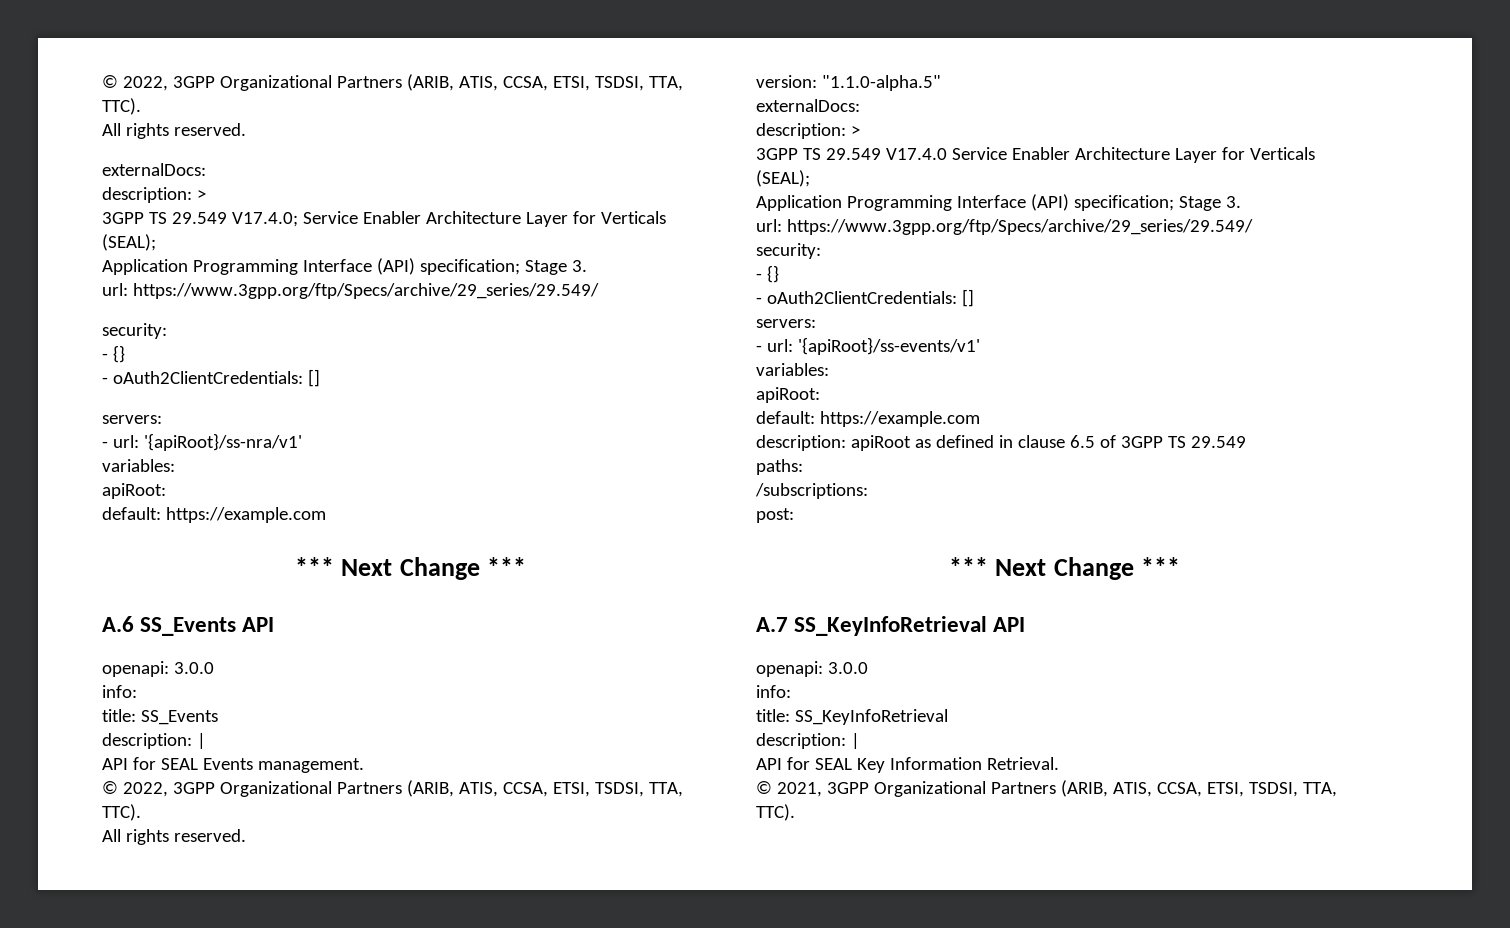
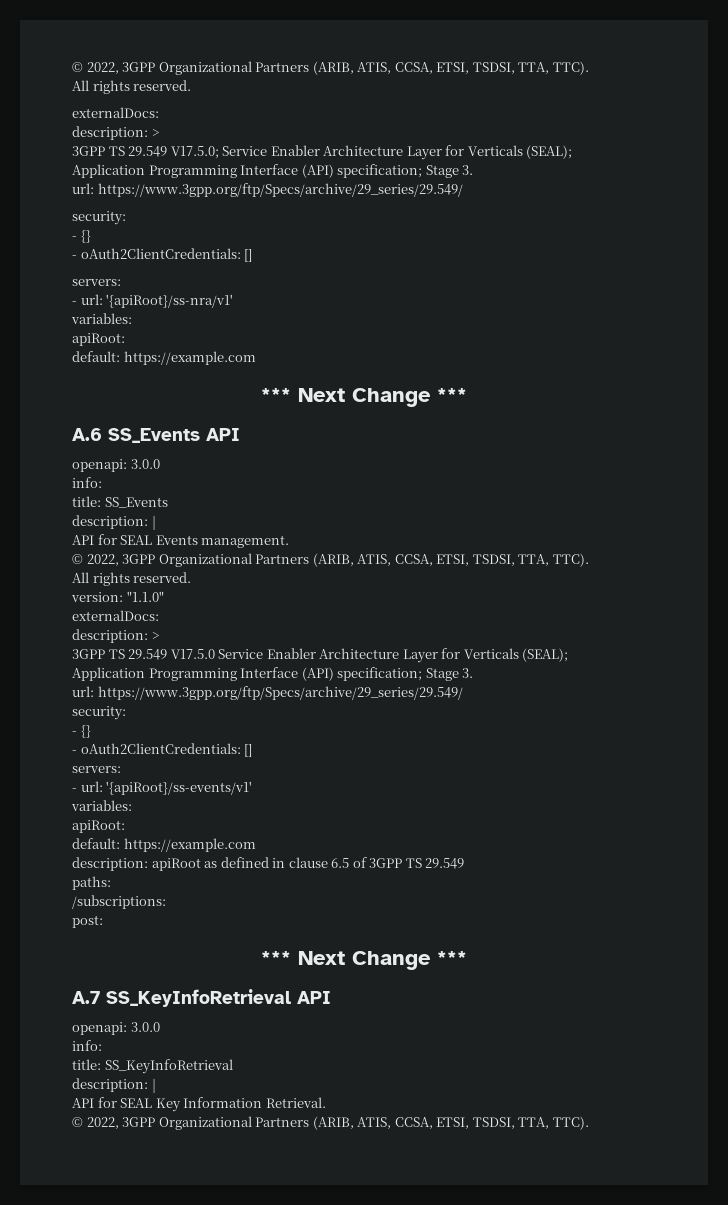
[231,212,298,227] V17.4.0; -> [170,146,219,159] V17.5.0;
[821,75,941,91] [756,99,860,112] [756,123,860,139] [756,148,947,160] "1.1.0-alpha.5" // externalDocs: // description: > // 3GPP TS 29.549 V17.4.0 -> [126,591,164,602] [72,610,159,621] [72,629,160,643] [72,649,215,660] "1.1.0" // externalDocs: // description: > // 3GPP TS 29.549 V17.5.0
[776,782,822,797] 2021, -> [86,1117,119,1129] 2022,

